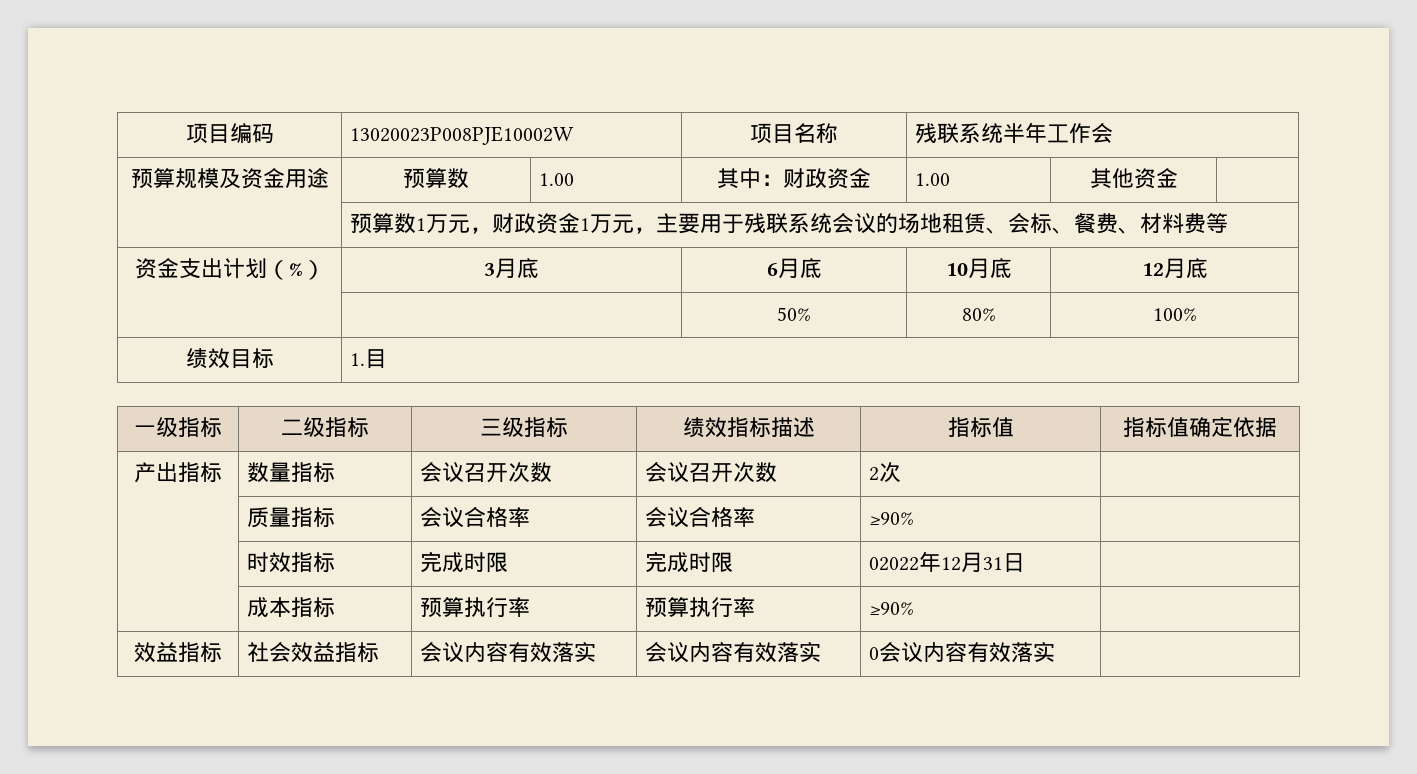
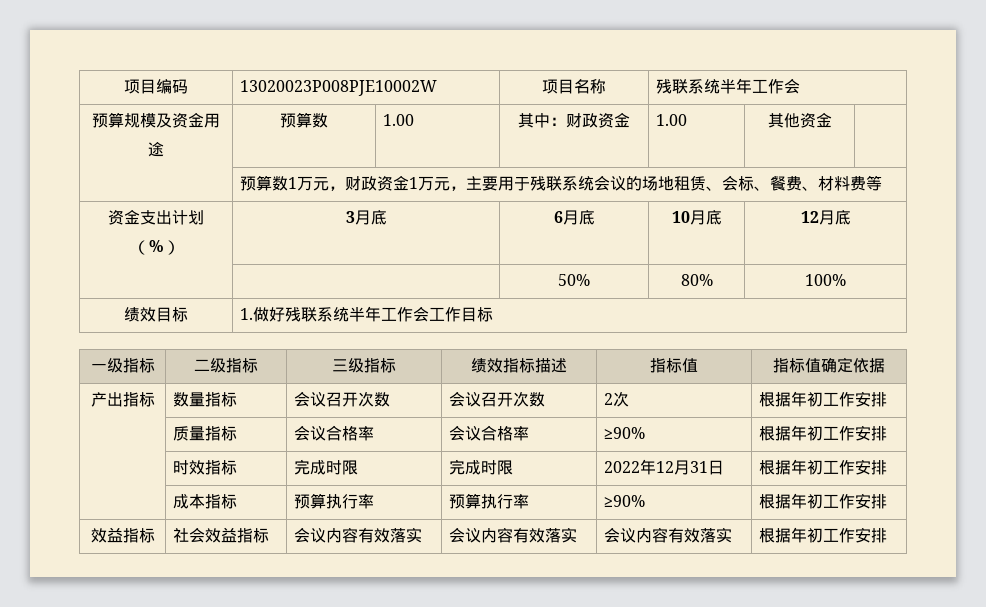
[365,349,388,368] 目 -> [252,306,493,322] 做好残联系统半年工作会工作目标
(902, 472) none -> [758,391,887,407] 根据年初工作安排
(915, 518) none -> [758,425,887,441] 根据年初工作安排
[869,557,920,571] 02022 -> [603,461,640,473] 2022
(1026, 562) none -> [758,459,887,475] 根据年初工作安排
(915, 608) none -> [758,493,887,509] 根据年初工作安排
[869,642,1056,663] 0会议内容有效落实 | -> [603,527,732,543] [758,527,887,543] 会议内容有效落实 | 根据年初工作安排

